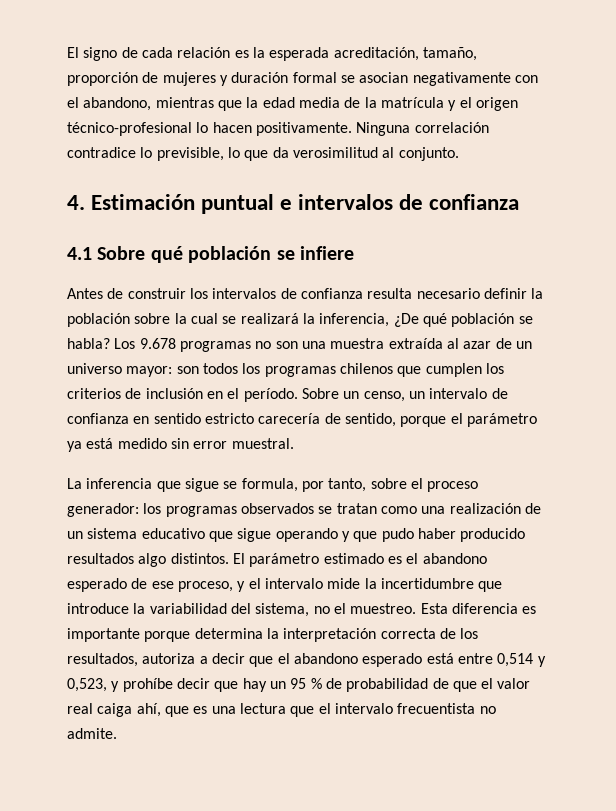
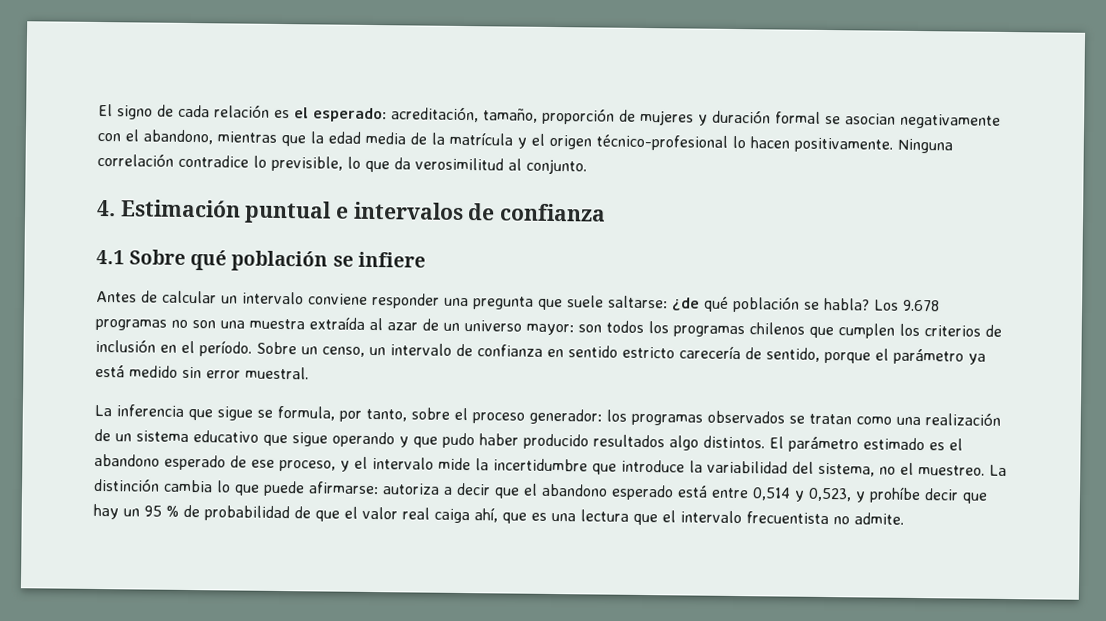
[252,47,330,61] la esperada -> [294,107,387,123] el esperado:
[127,288,544,299] [67,313,419,327] construir los intervalos de confianza resulta necesario definir la población sobre la cual se realizará la inferencia, ¿De -> [162,290,700,311] calcular un intervalo conviene responder una pregunta que suele saltarse: ¿de
[420,603,537,614] [67,628,479,642] [67,653,138,667] Esta diferencia es importante porque determina la interpretación correcta de los resultados, -> [989,464,1007,476] [93,477,379,497] La distinción cambia lo que puede afirmarse:

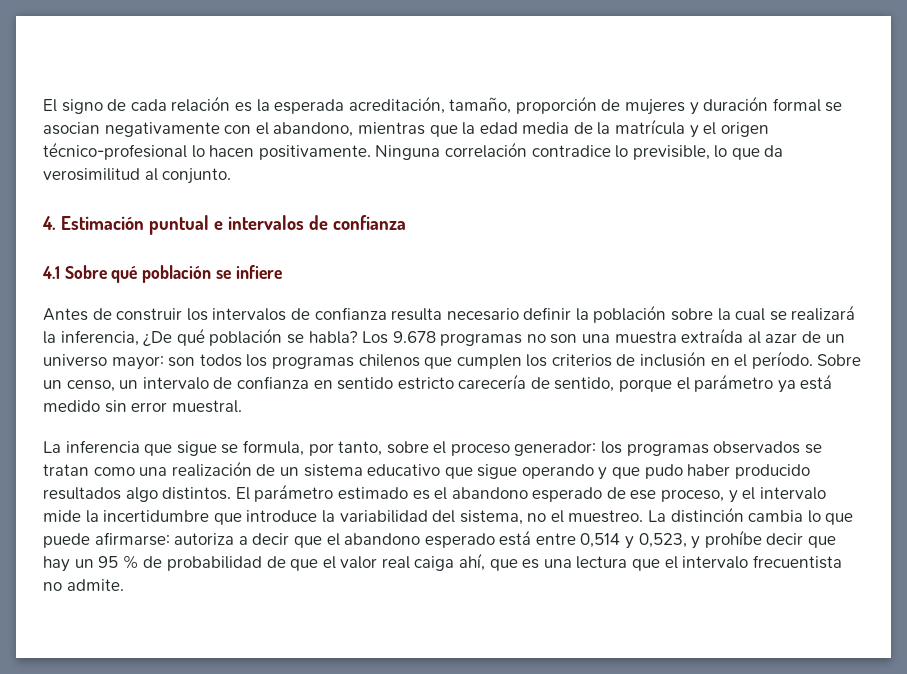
[294,107,387,123] el esperado: -> [256,99,345,114] la esperada
[162,290,700,311] calcular un intervalo conviene responder una pregunta que suele saltarse: ¿de -> [116,305,856,323] [43,330,173,346] construir los intervalos de confianza resulta necesario definir la población sobre la cual se realizará la inferencia, ¿De

